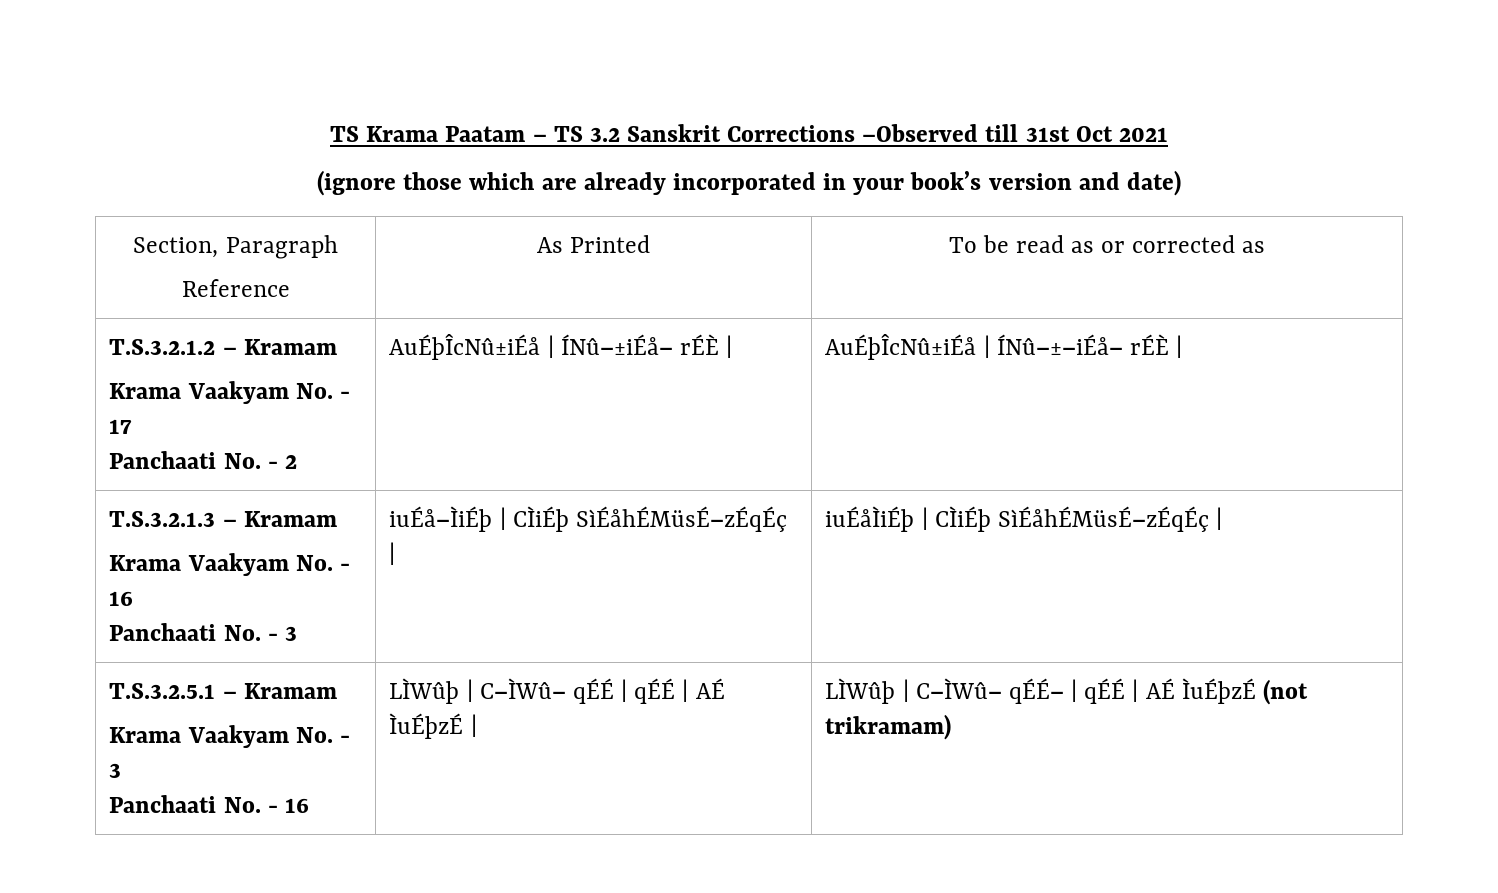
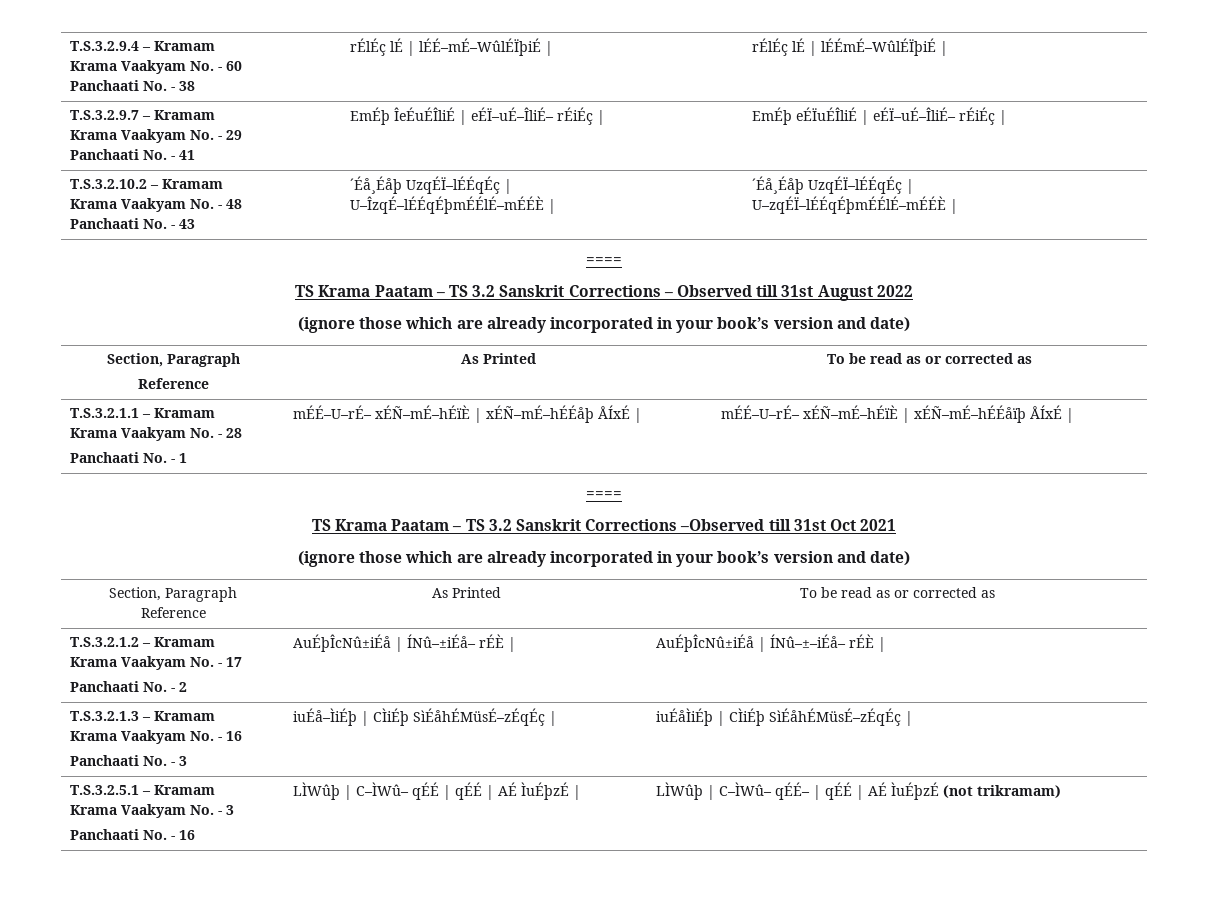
(330, 134) none -> [69,41,215,51] [69,60,242,74] [69,80,195,91] [349,38,553,56] [751,38,948,56] [69,110,215,120] [69,129,242,143] [69,149,195,160] [349,107,605,125] [751,107,1007,125] [69,179,223,189] [69,198,242,212] [69,218,195,229] [349,176,512,194] [349,196,556,214] [751,176,914,194] [751,196,958,214] [586,257,622,265] [295,285,913,301] [297,317,911,333] [106,353,240,367] [137,378,209,389] [461,353,536,364] [827,353,1032,364] [69,408,215,418] [69,427,242,441] [69,452,187,463] [292,405,642,423] [720,405,1074,423] [586,491,622,499] T.S.3.2.9.4 – Kramam // Krama Vaakyam No. - 60 // Panchaati No. - 38 | rÉlÉç lÉ | lÉÉ–mÉ–WûlÉÏþiÉ | | rÉlÉç lÉ | lÉÉmÉ–WûlÉÏþiÉ | // T.S.3.2.9.7 – Kramam // Krama Vaakyam No. - 29 // Panchaati No. - 41 | EmÉþ ÎeÉuÉÎliÉ | eÉÏ–uÉ–ÎliÉ– rÉiÉç | | EmÉþ eÉÏuÉÎliÉ | eÉÏ–uÉ–ÎliÉ– rÉiÉç | // T.S.3.2.10.2 – Kramam // Krama Vaakyam No. - 48 // Panchaati No. - 43 | ´Éå¸Éåþ UzqÉÏ–lÉÉqÉç | // U–ÎzqÉ–lÉÉqÉþmÉÉlÉ–mÉÉÈ | | ´Éå¸Éåþ UzqÉÏ–lÉÉqÉç | // U–zqÉÏ–lÉÉqÉþmÉÉlÉ–mÉÉÈ | // ==== // TS Krama Paatam – TS 3.2 Sanskrit Corrections – Observed till 31st August 2022 // (ignore those which are already incorporated in your book’s version and date) // Section, Paragraph // Reference | As Printed | To be read as or corrected as // T.S.3.2.1.1 – Kramam // Krama Vaakyam No. - 28 // Panchaati No. - 1 | mÉÉ–U–rÉ– xÉÑ–mÉ–hÉïÈ | xÉÑ–mÉ–hÉÉåþ ÅÍxÉ | | mÉÉ–U–rÉ– xÉÑ–mÉ–hÉïÈ | xÉÑ–mÉ–hÉÉåïþ ÅÍxÉ | // ==== //

